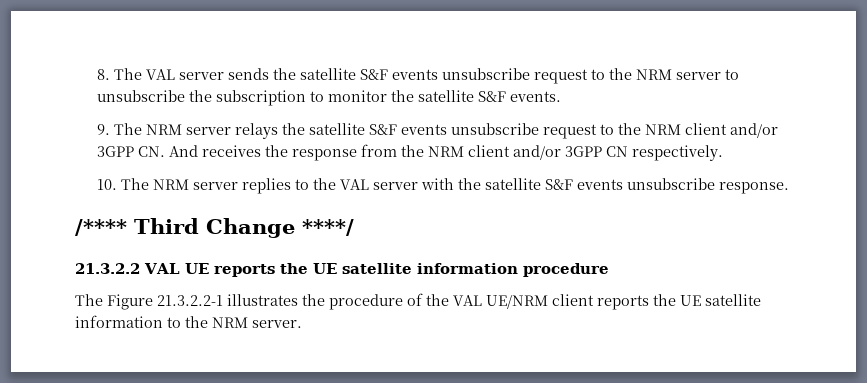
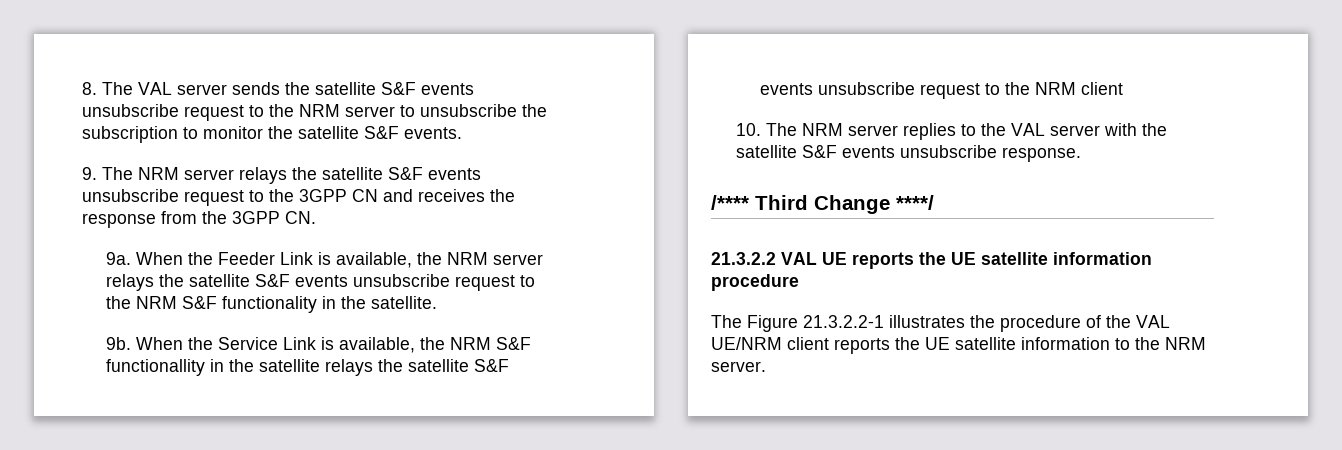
[645,123,779,138] [97,145,199,157] NRM client and/or 3GPP CN. And -> [298,189,413,202] 3GPP CN and
[428,145,724,161] NRM client and/or 3GPP CN respectively. -> [231,211,316,224] [106,252,544,268] [106,274,536,291] [106,296,438,313] [106,337,532,353] [106,359,510,376] [760,82,1124,99] 3GPP CN. // 9a. When the Feeder Link is available, the NRM server relays the satellite S&F events unsubscribe request to the NRM S&F functionality in the satellite. // 9b. When the Service Link is available, the NRM S&F functionallity in the satellite relays the satellite S&F events unsubscribe request to the NRM client

